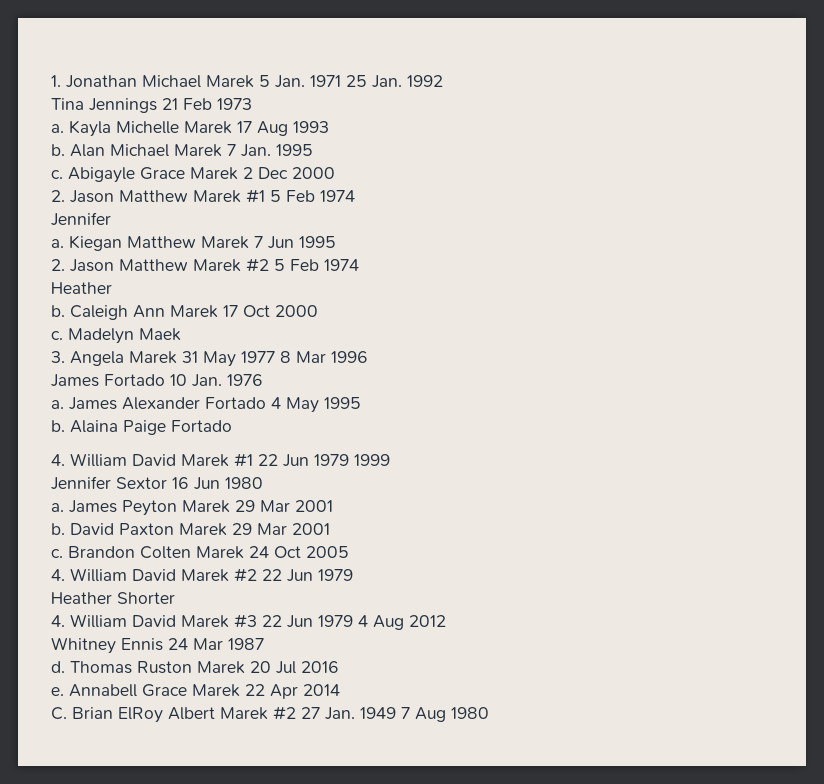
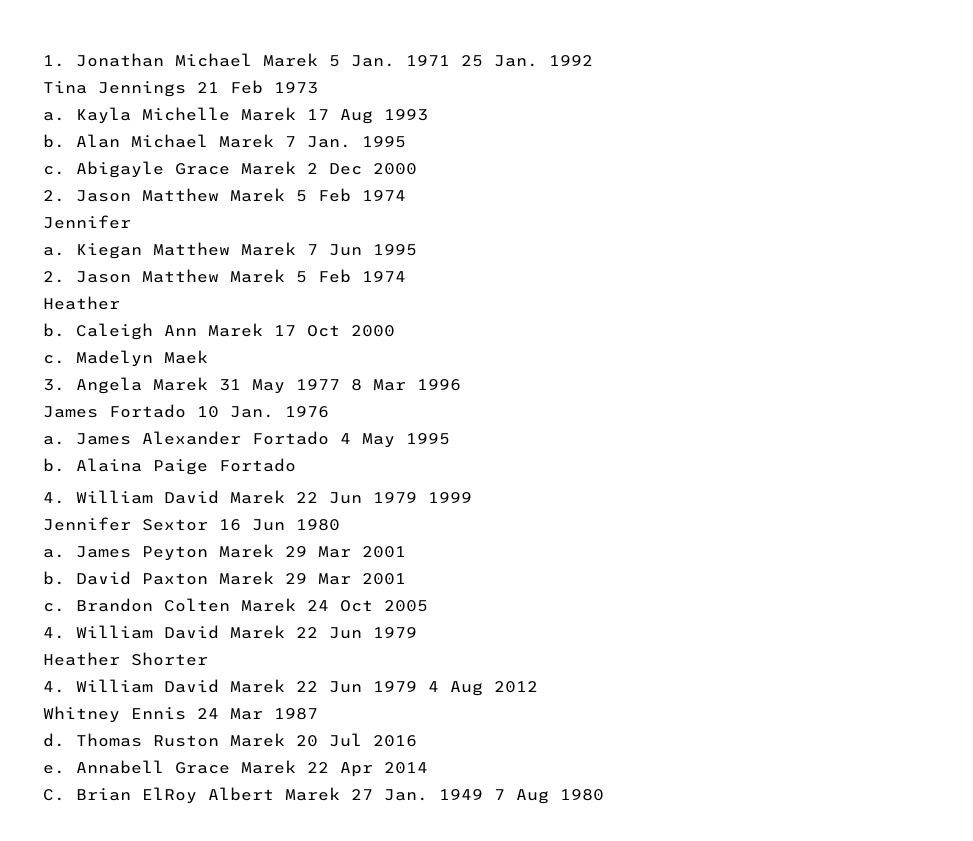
[246,189,265,203] #1 -> (285, 195) none
[246,258,269,272] #2 -> (285, 276) none
[234,453,253,467] #1 -> (285, 497) none
[234,568,257,582] #2 -> (285, 632) none
[234,614,257,628] #3 -> (285, 686) none
[273,706,296,720] #2 -> (340, 794) none

